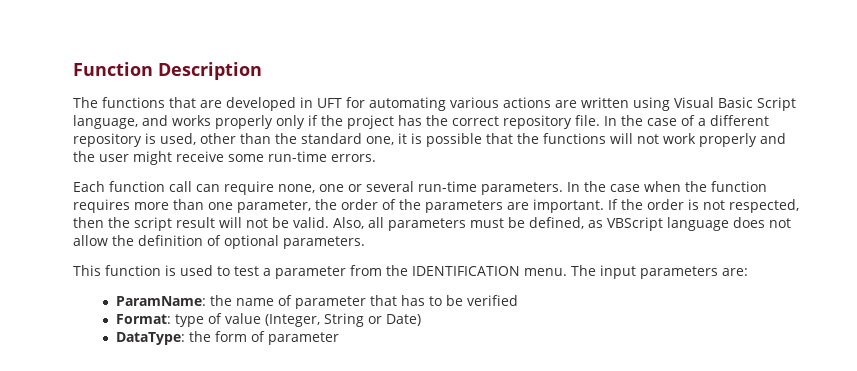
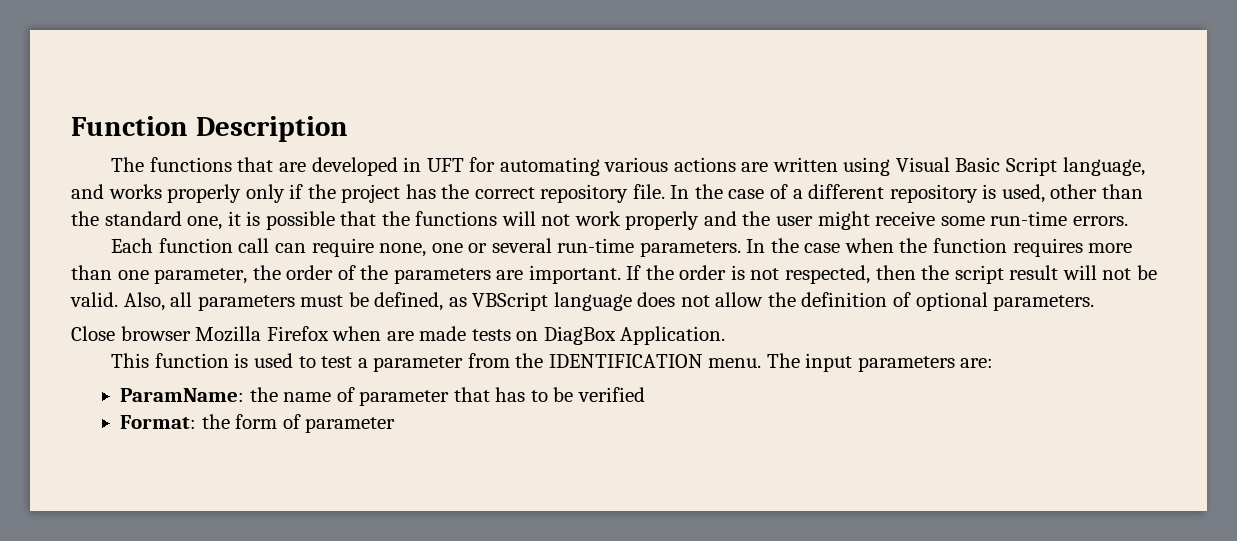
(365, 242) none -> [71,326,726,345] // Close browser Mozilla Firefox when are made tests on DiagBox Application.
[174,313,421,327] [115,332,185,345] type of value (Integer, String or Date) // DataType: -> (197, 422) none

